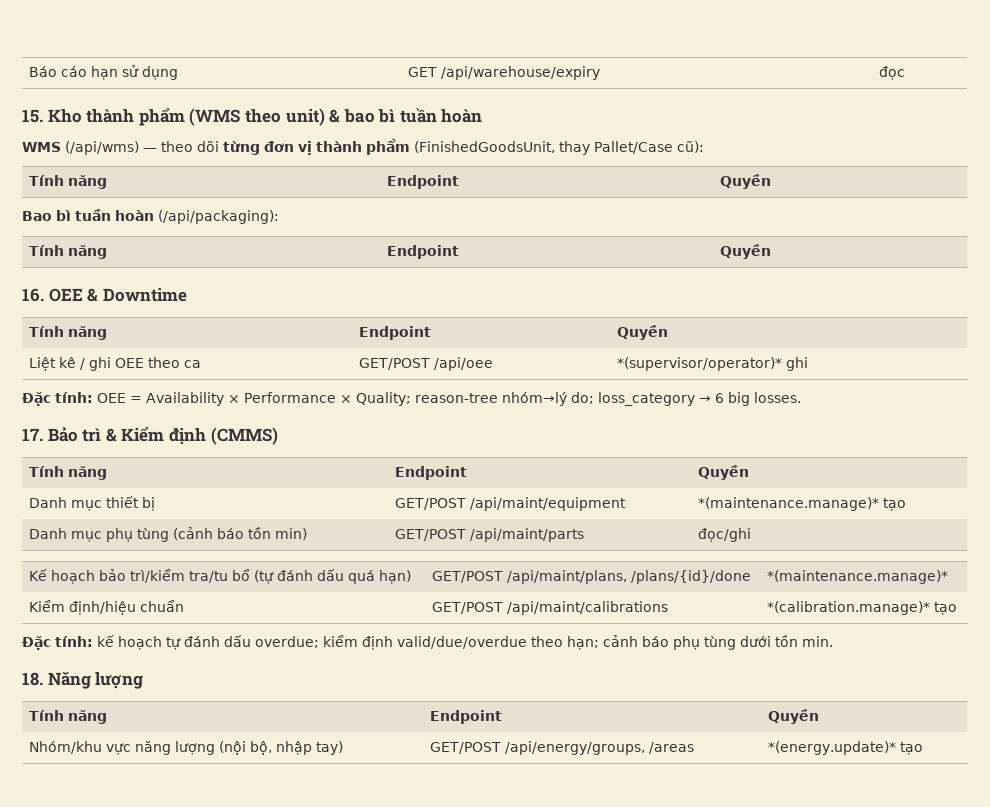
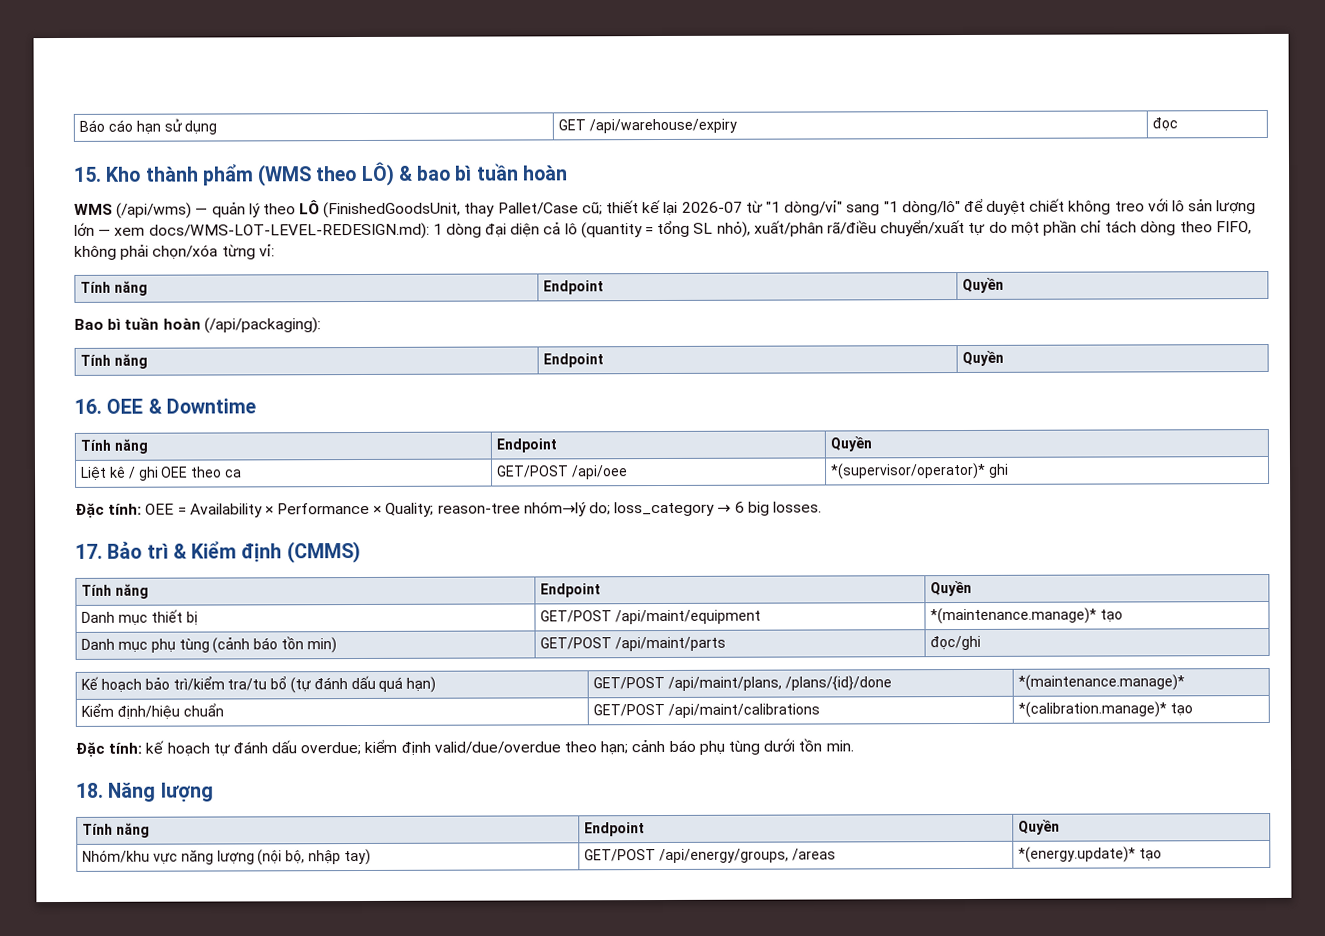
[285,108,325,126] unit) -> [360,161,395,186] LÔ)
[161,139,704,155] theo dõi từng đơn vị thành phẩm (FinishedGoodsUnit, thay Pallet/Case cũ): -> [211,198,1257,219] [74,219,1252,240] [74,244,275,260] quản lý theo LÔ (FinishedGoodsUnit, thay Pallet/Case cũ; thiết kế lại 2026-07 từ "1 dòng/vỉ" sang "1 dòng/lô" để duyệt chiết không treo với lô sản lượng lớn — xem docs/WMS-LOT-LEVEL-REDESIGN.md): 1 dòng đại diện cả lô (quantity = tổng SL nhỏ), xuất/phân rã/điều chuyển/xuất tự do một phần chỉ tách dòng theo FIFO, không phải chọn/xóa từng vỉ:

